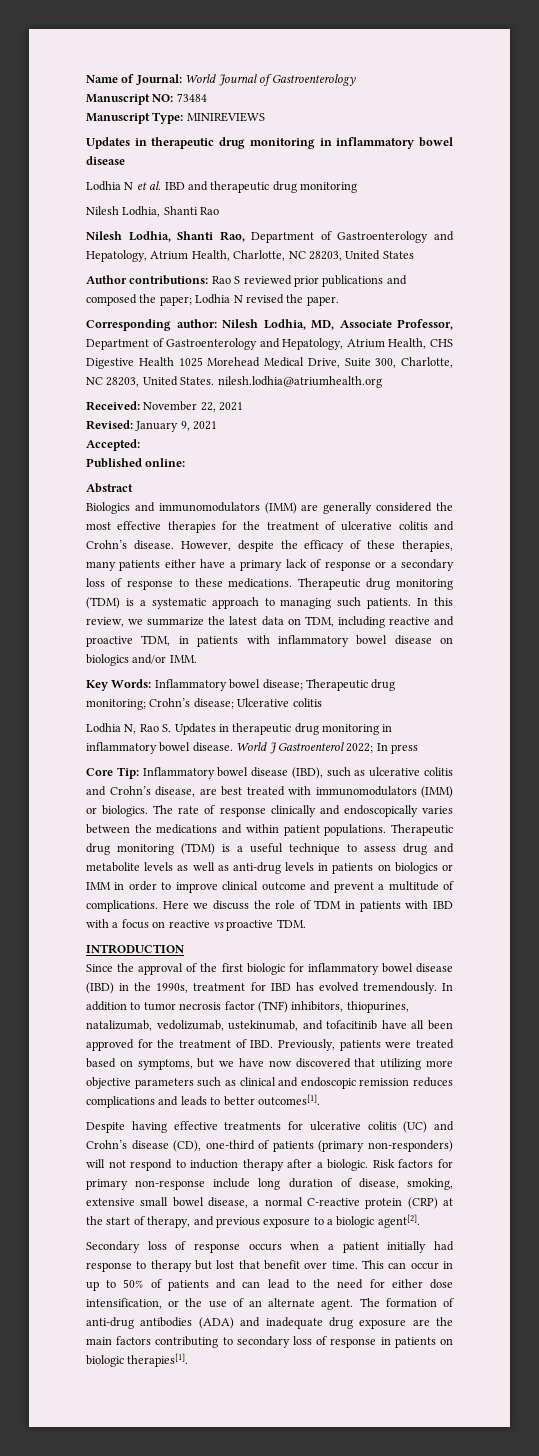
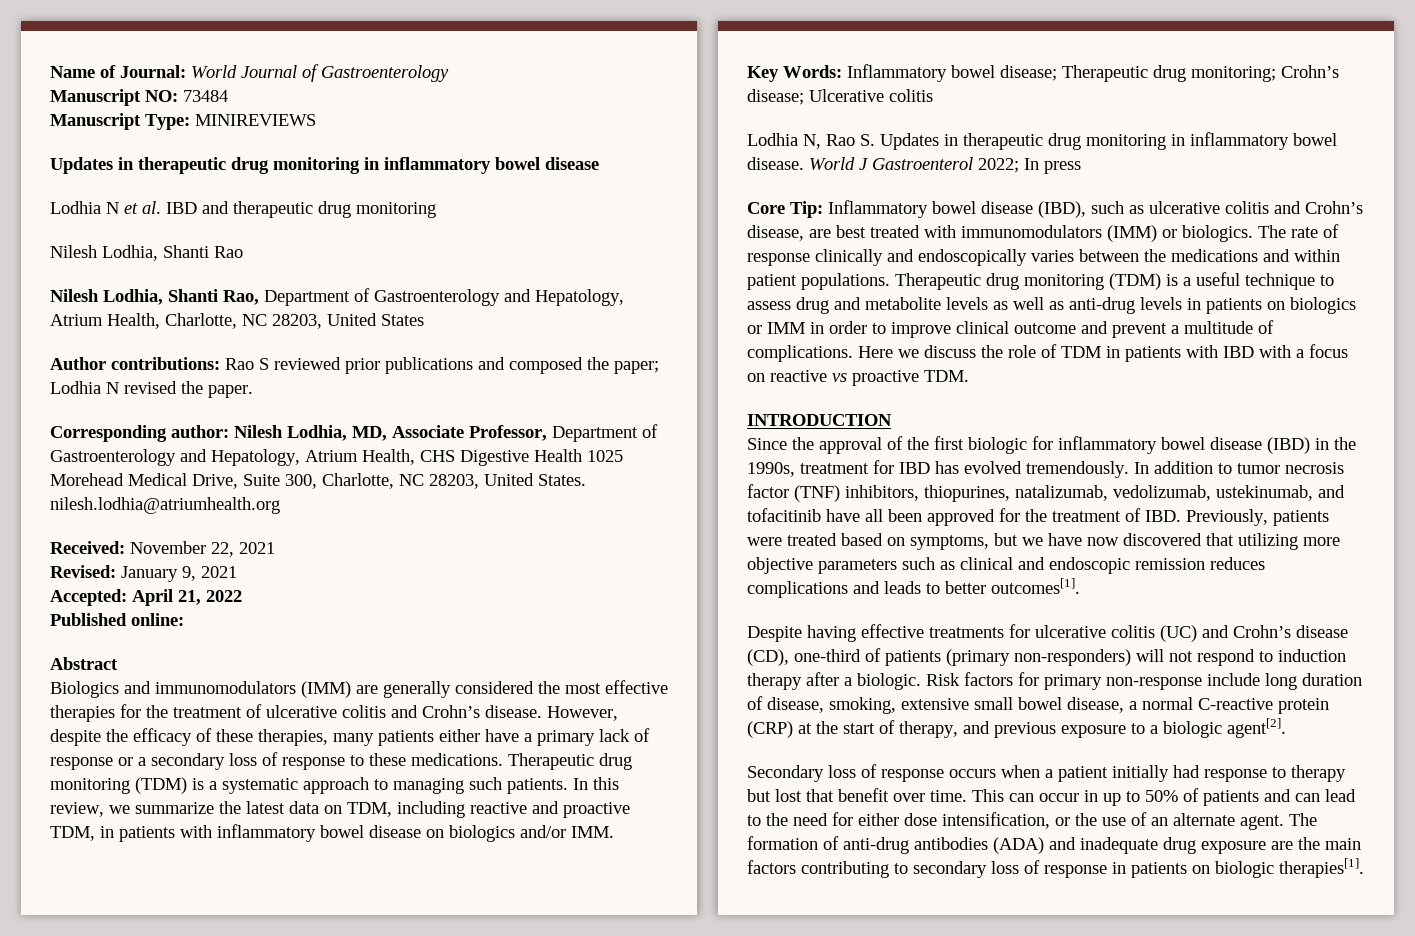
(140, 445) none -> [132,589,242,606] April 21, 2022

